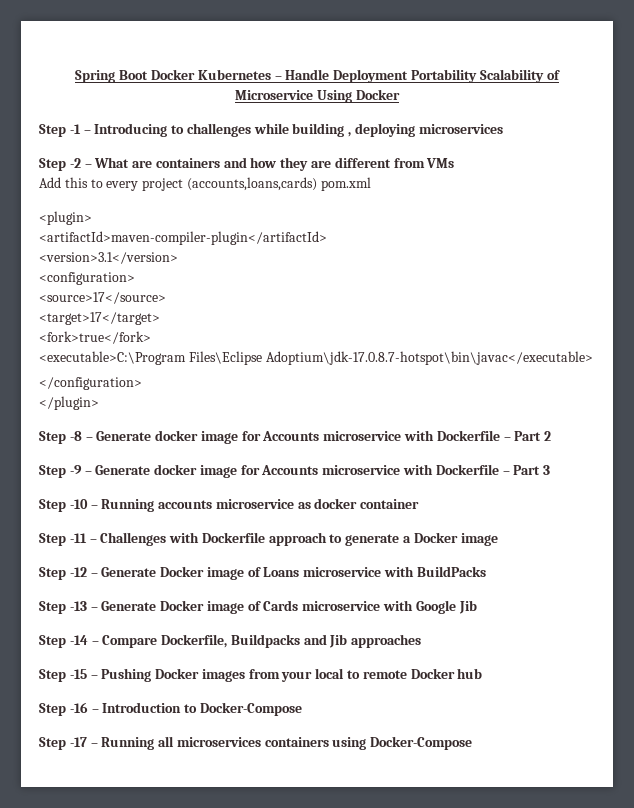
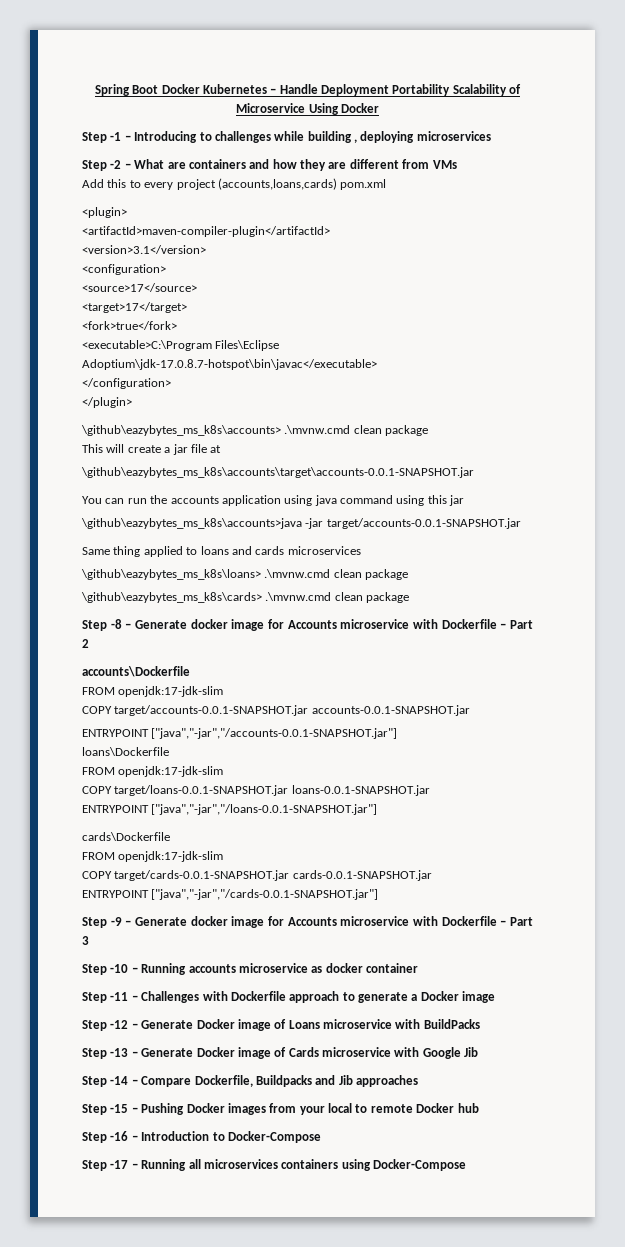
(99, 403) none -> [81,425,429,436] [82,444,222,455] [81,467,474,478] [82,495,465,506] [81,518,521,529] [82,546,361,557] [81,569,409,580] [81,592,410,603] // \github\eazybytes_ms_k8s\accounts> .\mvnw.cmd clean package // This will create a jar file at // \github\eazybytes_ms_k8s\accounts\target\accounts-0.0.1-SNAPSHOT.jar // You can run the accounts application using java command using this jar // \github\eazybytes_ms_k8s\accounts>java -jar target/accounts-0.0.1-SNAPSHOT.jar // Same thing applied to loans and cards microservices // \github\eazybytes_ms_k8s\loans> .\mvnw.cmd clean package // \github\eazybytes_ms_k8s\cards> .\mvnw.cmd clean package
(552, 436) none -> [82,666,190,677] [82,686,224,697] [82,705,470,716] [82,728,398,739] [82,747,169,756] [82,766,224,777] [82,785,430,796] [82,804,378,815] [82,832,170,841] [82,851,224,862] [82,870,432,881] [82,889,379,900] // accounts\Dockerfile // FROM openjdk:17-jdk-slim // COPY target/accounts-0.0.1-SNAPSHOT.jar accounts-0.0.1-SNAPSHOT.jar // ENTRYPOINT ["java","-jar","/accounts-0.0.1-SNAPSHOT.jar"] // loans\Dockerfile // FROM openjdk:17-jdk-slim // COPY target/loans-0.0.1-SNAPSHOT.jar loans-0.0.1-SNAPSHOT.jar // ENTRYPOINT ["java","-jar","/loans-0.0.1-SNAPSHOT.jar"] // cards\Dockerfile // FROM openjdk:17-jdk-slim // COPY target/cards-0.0.1-SNAPSHOT.jar cards-0.0.1-SNAPSHOT.jar // ENTRYPOINT ["java","-jar","/cards-0.0.1-SNAPSHOT.jar"]

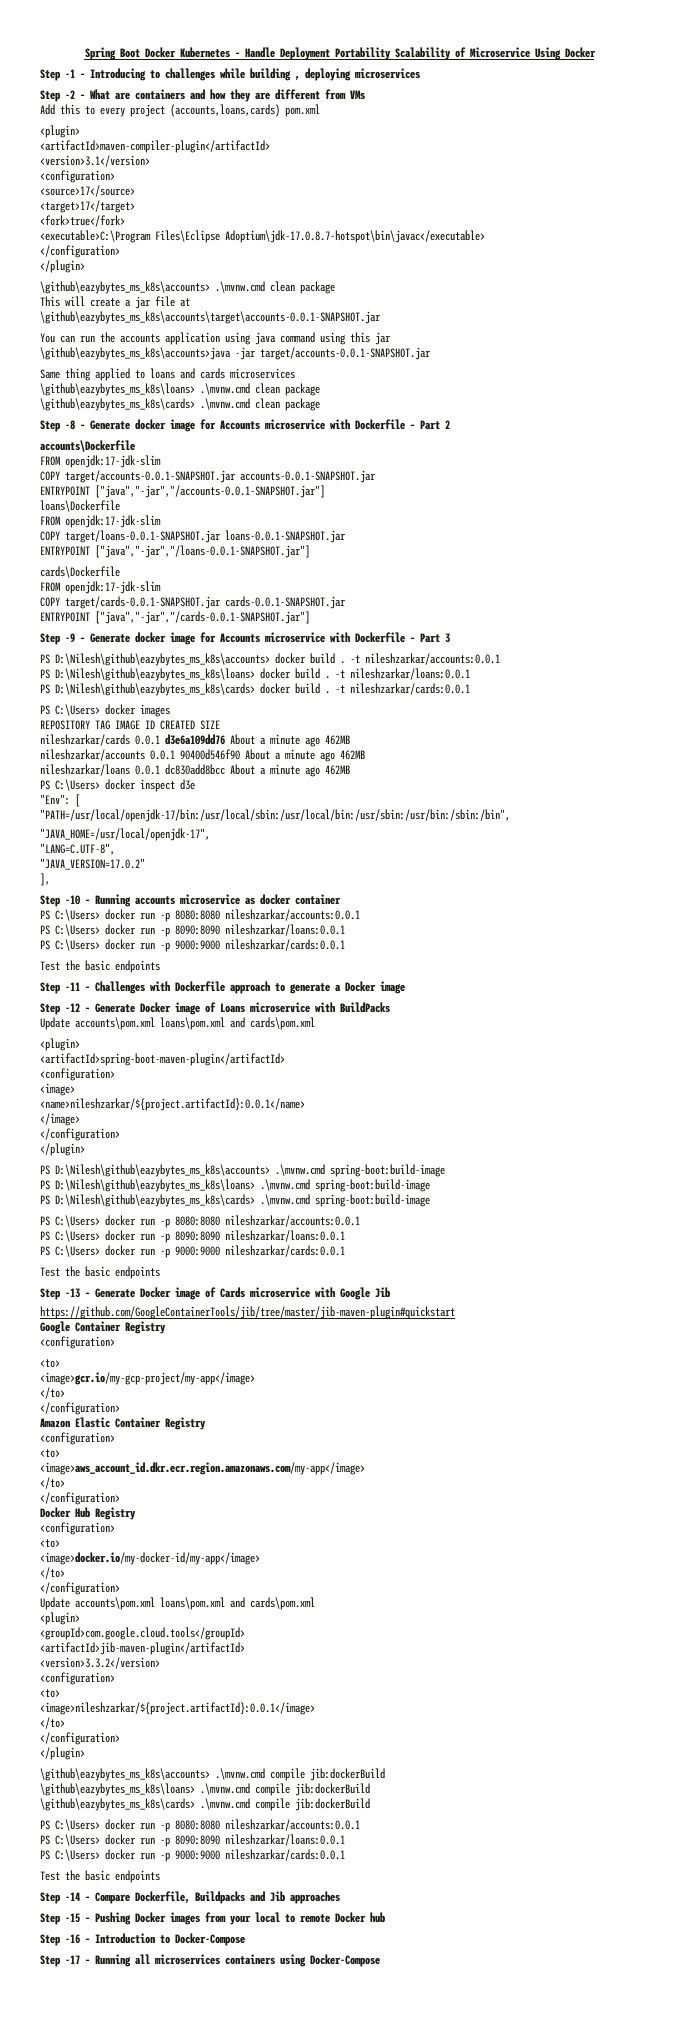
(89, 940) none -> [40,653,500,666] [40,668,470,681] [40,683,470,696] [40,704,170,717] [40,720,220,730] [40,734,350,747] [40,749,365,762] [40,764,350,777] [40,779,195,792] [40,794,80,807] [40,809,510,822] [40,828,210,841] [40,843,115,855] [40,858,145,870] [40,873,50,886] // PS D:\Nilesh\github\eazybytes_ms_k8s\accounts> docker build . -t nileshzarkar/accounts:0.0.1 // PS D:\Nilesh\github\eazybytes_ms_k8s\loans> docker build . -t nileshzarkar/loans:0.0.1 // PS D:\Nilesh\github\eazybytes_ms_k8s\cards> docker build . -t nileshzarkar/cards:0.0.1 // PS C:\Users> docker images // REPOSITORY TAG IMAGE ID CREATED SIZE // nileshzarkar/cards 0.0.1 d3e6a109dd76 About a minute ago 462MB // nileshzarkar/accounts 0.0.1 90400d546f90 About a minute ago 462MB // nileshzarkar/loans 0.0.1 dc830add8bcc About a minute ago 462MB // PS C:\Users> docker inspect d3e // "Env": [ // "PATH=/usr/local/openjdk-17/bin:/usr/local/sbin:/usr/local/bin:/usr/sbin:/usr/bin:/sbin:/bin", // "JAVA_HOME=/usr/local/openjdk-17", // "LANG=C.UTF-8", // "JAVA_VERSION=17.0.2" // ],
(418, 968) none -> [40,909,360,922] [40,924,345,937] [40,939,345,952] [40,960,160,973] // PS C:\Users> docker run -p 8080:8080 nileshzarkar/accounts:0.0.1 // PS C:\Users> docker run -p 8090:8090 nileshzarkar/loans:0.0.1 // PS C:\Users> docker run -p 9000:9000 nileshzarkar/cards:0.0.1 // Test the basic endpoints
(480, 1024) none -> [40,1017,315,1030] [40,1038,80,1051] [40,1053,285,1066] [40,1068,115,1081] [40,1083,75,1096] [40,1098,305,1111] [40,1113,80,1126] [40,1128,120,1141] [40,1143,85,1156] [40,1164,445,1177] [40,1179,430,1192] [40,1194,430,1207] [40,1215,360,1228] [40,1230,345,1243] [40,1245,345,1258] [40,1266,160,1279] // Update accounts\pom.xml loans\pom.xml and cards\pom.xml // <plugin> // <artifactId>spring-boot-maven-plugin</artifactId> // <configuration> // <image> // <name>nileshzarkar/${project.artifactId}:0.0.1</name> // </image> // </configuration> // </plugin> // PS D:\Nilesh\github\eazybytes_ms_k8s\accounts> .\mvnw.cmd spring-boot:build-image // PS D:\Nilesh\github\eazybytes_ms_k8s\loans> .\mvnw.cmd spring-boot:build-image // PS D:\Nilesh\github\eazybytes_ms_k8s\cards> .\mvnw.cmd spring-boot:build-image // PS C:\Users> docker run -p 8080:8080 nileshzarkar/accounts:0.0.1 // PS C:\Users> docker run -p 8090:8090 nileshzarkar/loans:0.0.1 // PS C:\Users> docker run -p 9000:9000 nileshzarkar/cards:0.0.1 // Test the basic endpoints
(479, 1052) none -> [40,1306,455,1319] [40,1321,166,1334] [40,1336,115,1349] [40,1359,60,1368] [40,1372,255,1385] [40,1387,65,1399] [40,1402,120,1415] [40,1417,206,1430] [40,1432,115,1445] [40,1449,60,1458] [40,1462,365,1475] [40,1477,65,1489] [40,1492,120,1505] [40,1507,136,1520] [40,1522,115,1535] [40,1539,60,1548] [40,1552,260,1565] [40,1567,65,1579] [40,1582,120,1595] [40,1597,315,1610] [40,1612,80,1625] [40,1627,245,1640] [40,1642,245,1655] [40,1657,160,1669] [40,1672,115,1685] [40,1689,60,1698] [40,1702,315,1715] [40,1717,65,1729] [40,1732,120,1745] [40,1747,85,1760] [40,1768,385,1781] [40,1783,370,1796] [40,1798,370,1811] [40,1819,360,1832] [40,1834,345,1847] [40,1849,345,1862] [40,1870,160,1883] // https://github.com/GoogleContainerTools/jib/tree/master/jib-maven-plugin#quickstart // Google Container Registry // <configuration> // <to> // <image>gcr.io/my-gcp-project/my-app</image> // </to> // </configuration> // Amazon Elastic Container Registry // <configuration> // <to> // <image>aws_account_id.dkr.ecr.region.amazonaws.com/my-app</image> // </to> // </configuration> // Docker Hub Registry // <configuration> // <to> // <image>docker.io/my-docker-id/my-app</image> // </to> // </configuration> // Update accounts\pom.xml loans\pom.xml and cards\pom.xml // <plugin> // <groupId>com.google.cloud.tools</groupId> // <artifactId>jib-maven-plugin</artifactId> // <version>3.3.2</version> // <configuration> // <to> // <image>nileshzarkar/${project.artifactId}:0.0.1</image> // </to> // </configuration> // </plugin> // \github\eazybytes_ms_k8s\accounts> .\mvnw.cmd compile jib:dockerBuild // \github\eazybytes_ms_k8s\loans> .\mvnw.cmd compile jib:dockerBuild // \github\eazybytes_ms_k8s\cards> .\mvnw.cmd compile jib:dockerBuild // PS C:\Users> docker run -p 8080:8080 nileshzarkar/accounts:0.0.1 // PS C:\Users> docker run -p 8090:8090 nileshzarkar/loans:0.0.1 // PS C:\Users> docker run -p 9000:9000 nileshzarkar/cards:0.0.1 // Test the basic endpoints

